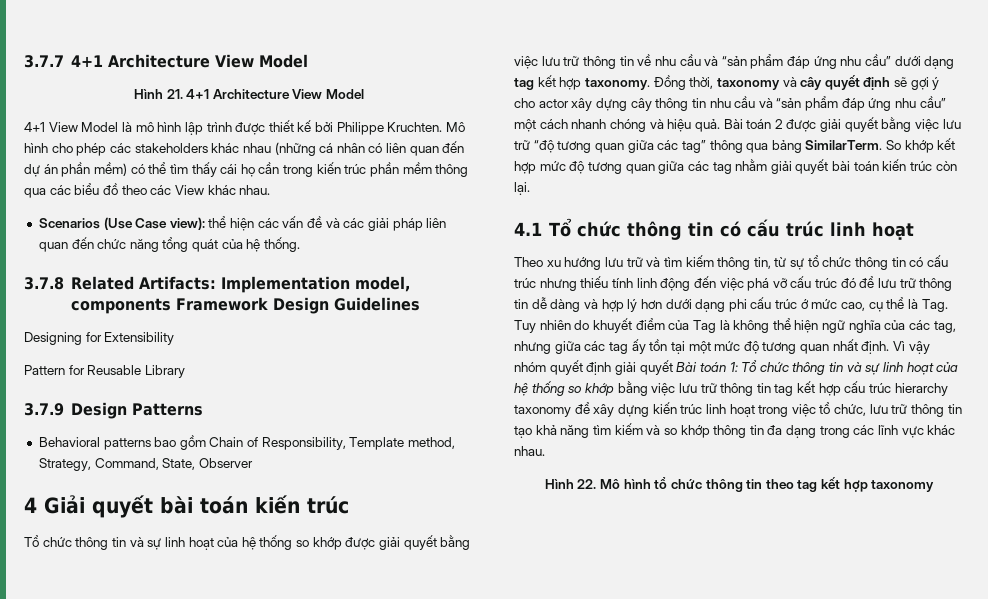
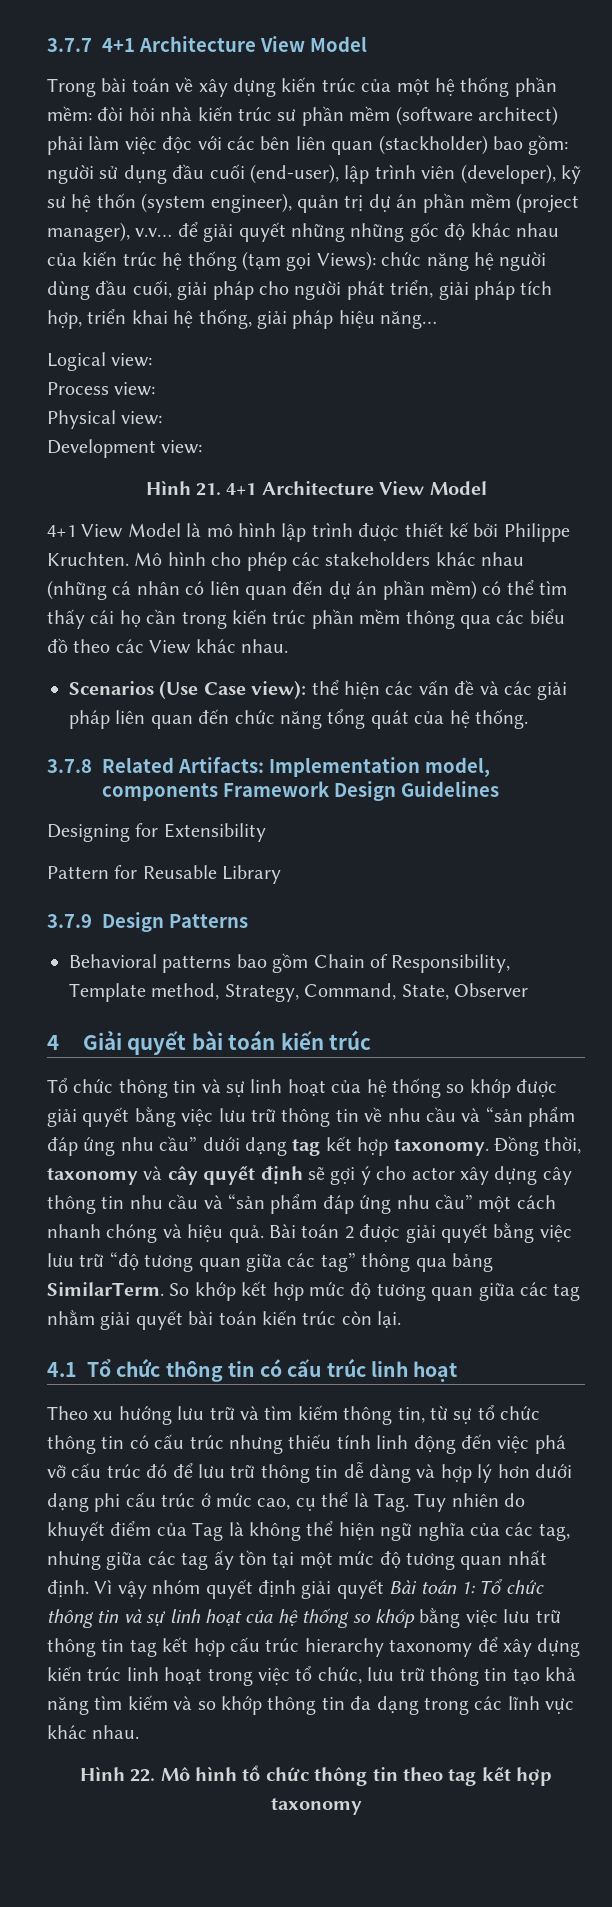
(308, 61) none -> [47,77,557,97] [47,106,558,126] [47,135,569,155] [47,164,581,184] [47,193,580,213] [47,222,559,242] [47,251,547,271] [47,280,553,300] [47,309,438,329] [47,352,153,371] [47,382,156,396] [47,410,163,429] [47,439,203,458] // Trong bài toán về xây dựng kiến trúc của một hệ thống phần mềm: đòi hỏi nhà kiến trúc sư phần mềm (software architect) phải làm việc độc với các bên liên quan (stackholder) bao gồm: người sử dụng đầu cuối (end-user), lập trình viên (developer), kỹ sư hệ thốn (system engineer), quản trị dự án phần mềm (project manager), v.v… để giải quyết những những gốc độ khác nhau của kiến trúc hệ thống (tạm gọi Views): chức năng hệ người dùng đầu cuối, giải pháp cho người phát triển, giải pháp tích hợp, triển khai hệ thống, giải pháp hiệu năng… // Logical view: // Process view: // Physical view: // Development view:

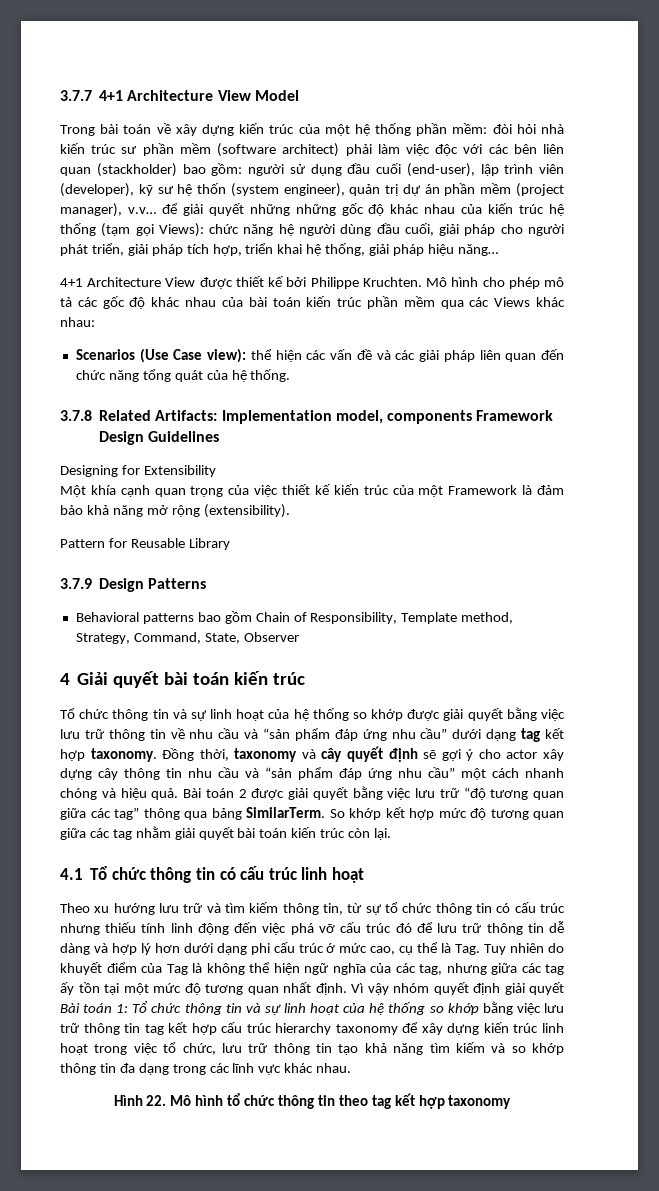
[47,352,153,371] [47,382,156,396] [47,410,163,429] [47,439,203,458] [145,481,487,496] [47,523,353,542] Logical view: // Process view: // Physical view: // Development view: // Hình 21. 4+1 Architecture View Model // 4+1 View Model là mô hình lập trình -> [60,277,196,287] 4+1 Architecture View
[292,552,525,566] [47,580,568,600] [47,609,227,629] các stakeholders khác nhau (những cá nhân có liên quan đến dự án phần mềm) có thể tìm thấy cái họ cần trong -> [544,277,564,287] [60,296,301,309] mô tả các gốc độ khác nhau của bài toán
[405,610,455,629] thông -> (435, 301) none
[529,609,565,624] [47,638,288,654] biểu đồ theo các View khác nhau. -> [494,297,565,307] [60,317,95,327] Views khác nhau:
(266, 832) none -> [60,484,565,497] [60,504,290,518] // Một khía cạnh quan trọng của việc thiết kế kiến trúc của một Framework là đảm bảo khả năng mở rộng (extensibility).

